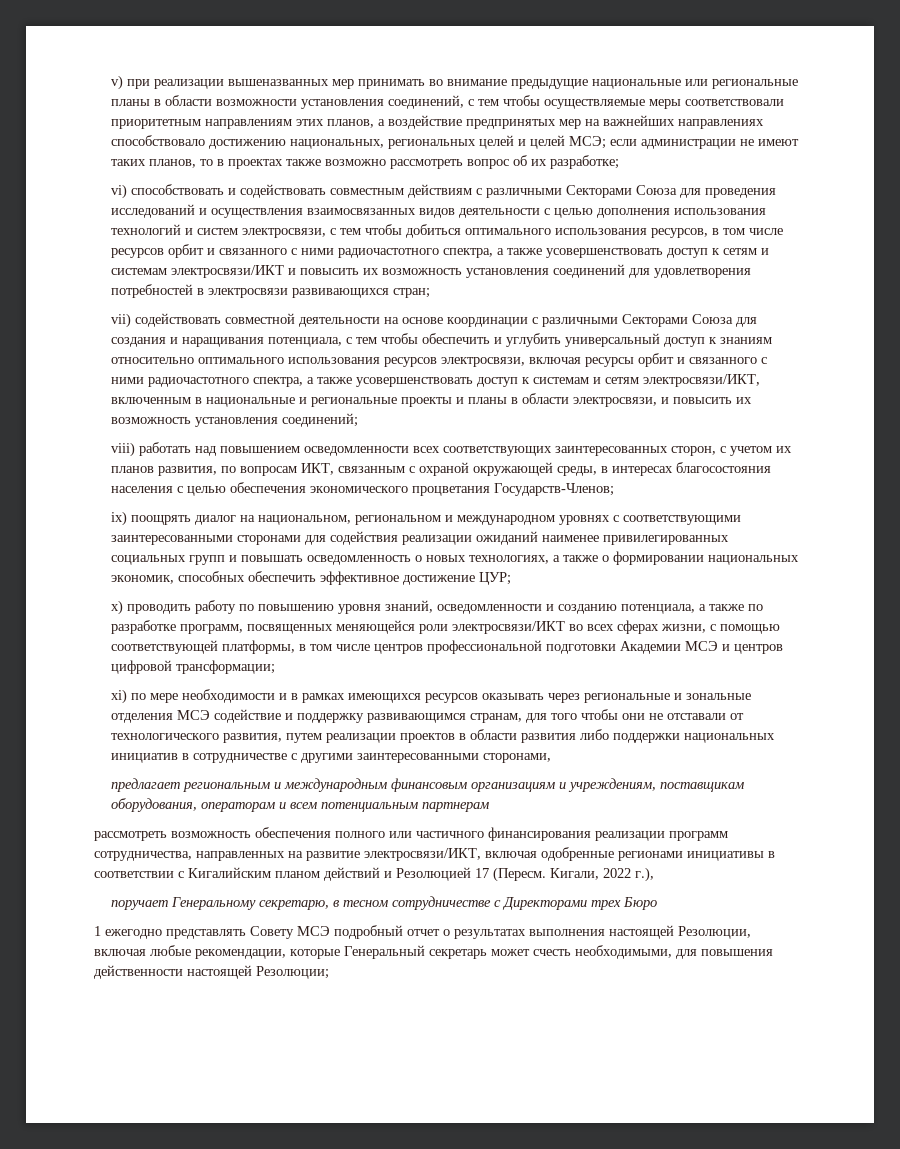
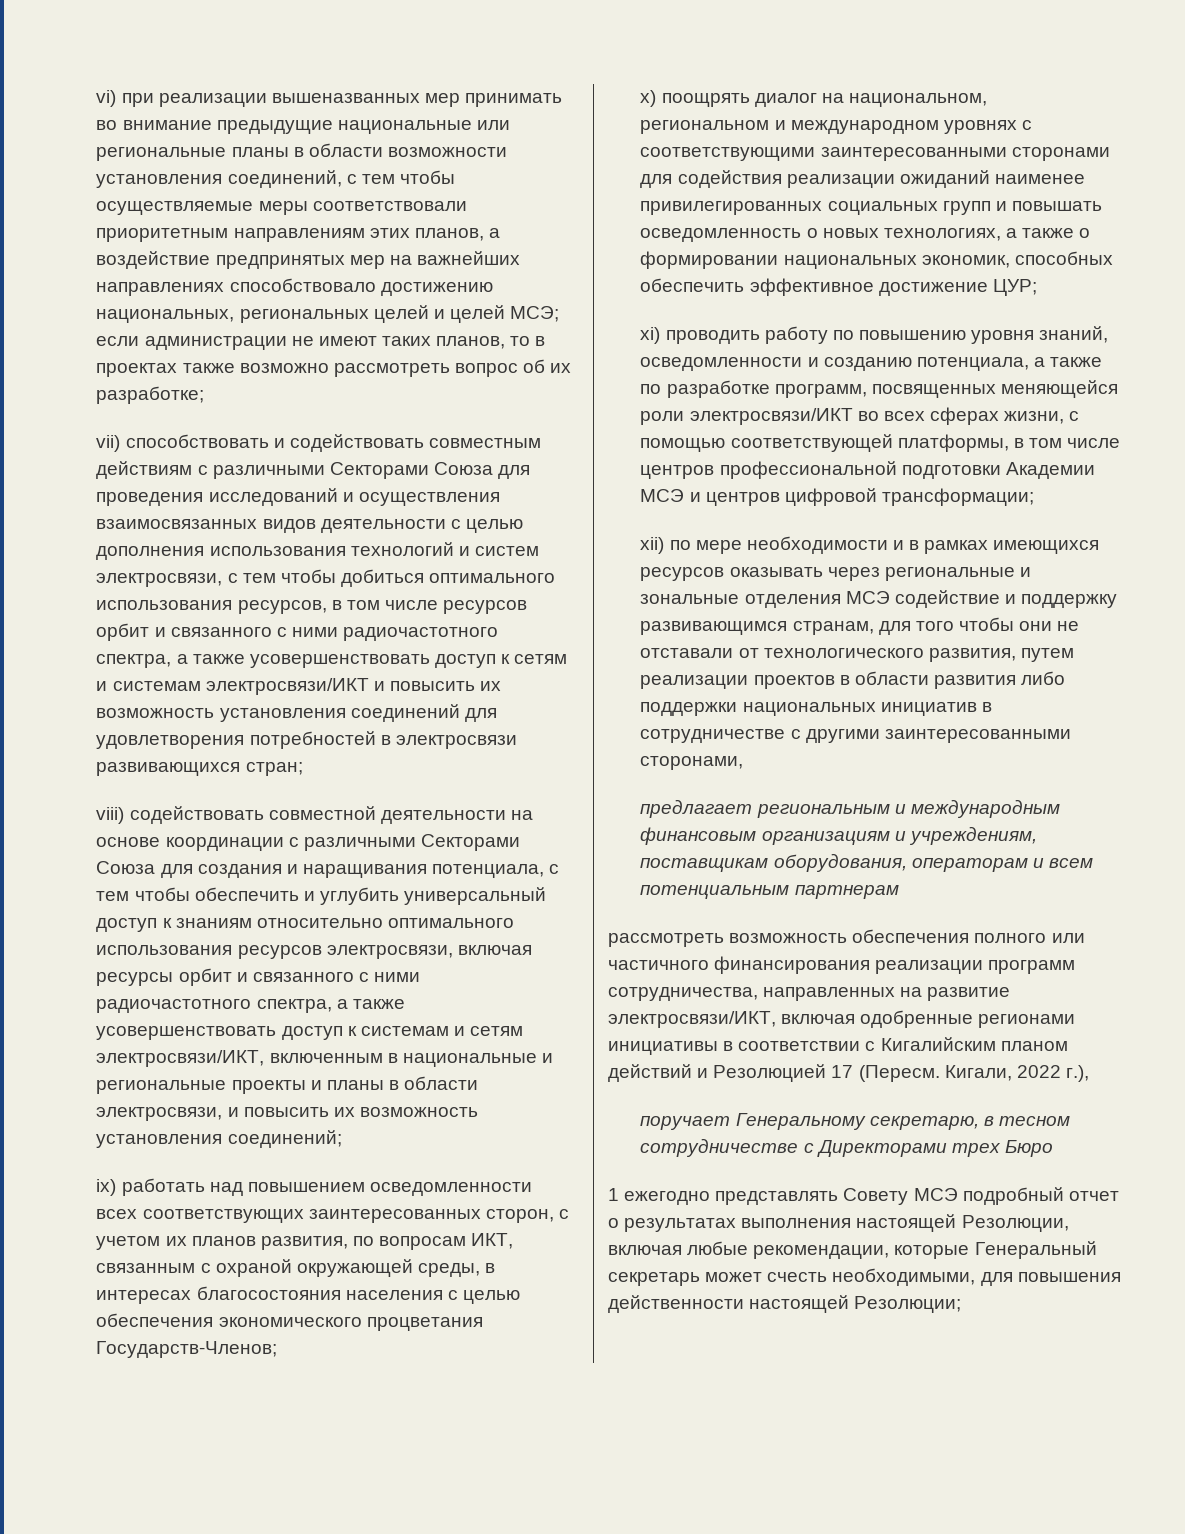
[111,75,124,90] v) -> [96,90,117,107] vi)
[111,184,128,199] vi) -> [96,435,121,452] vii)
[111,313,132,328] vii) -> [96,807,125,824] viii)
[111,442,136,457] viii) -> [96,1179,117,1196] ix)
[111,511,128,526] ix) -> [640,90,657,107] x)
[111,600,124,615] x) -> [640,327,661,344] xi)
[111,689,128,704] xi) -> [640,537,665,554] xii)

